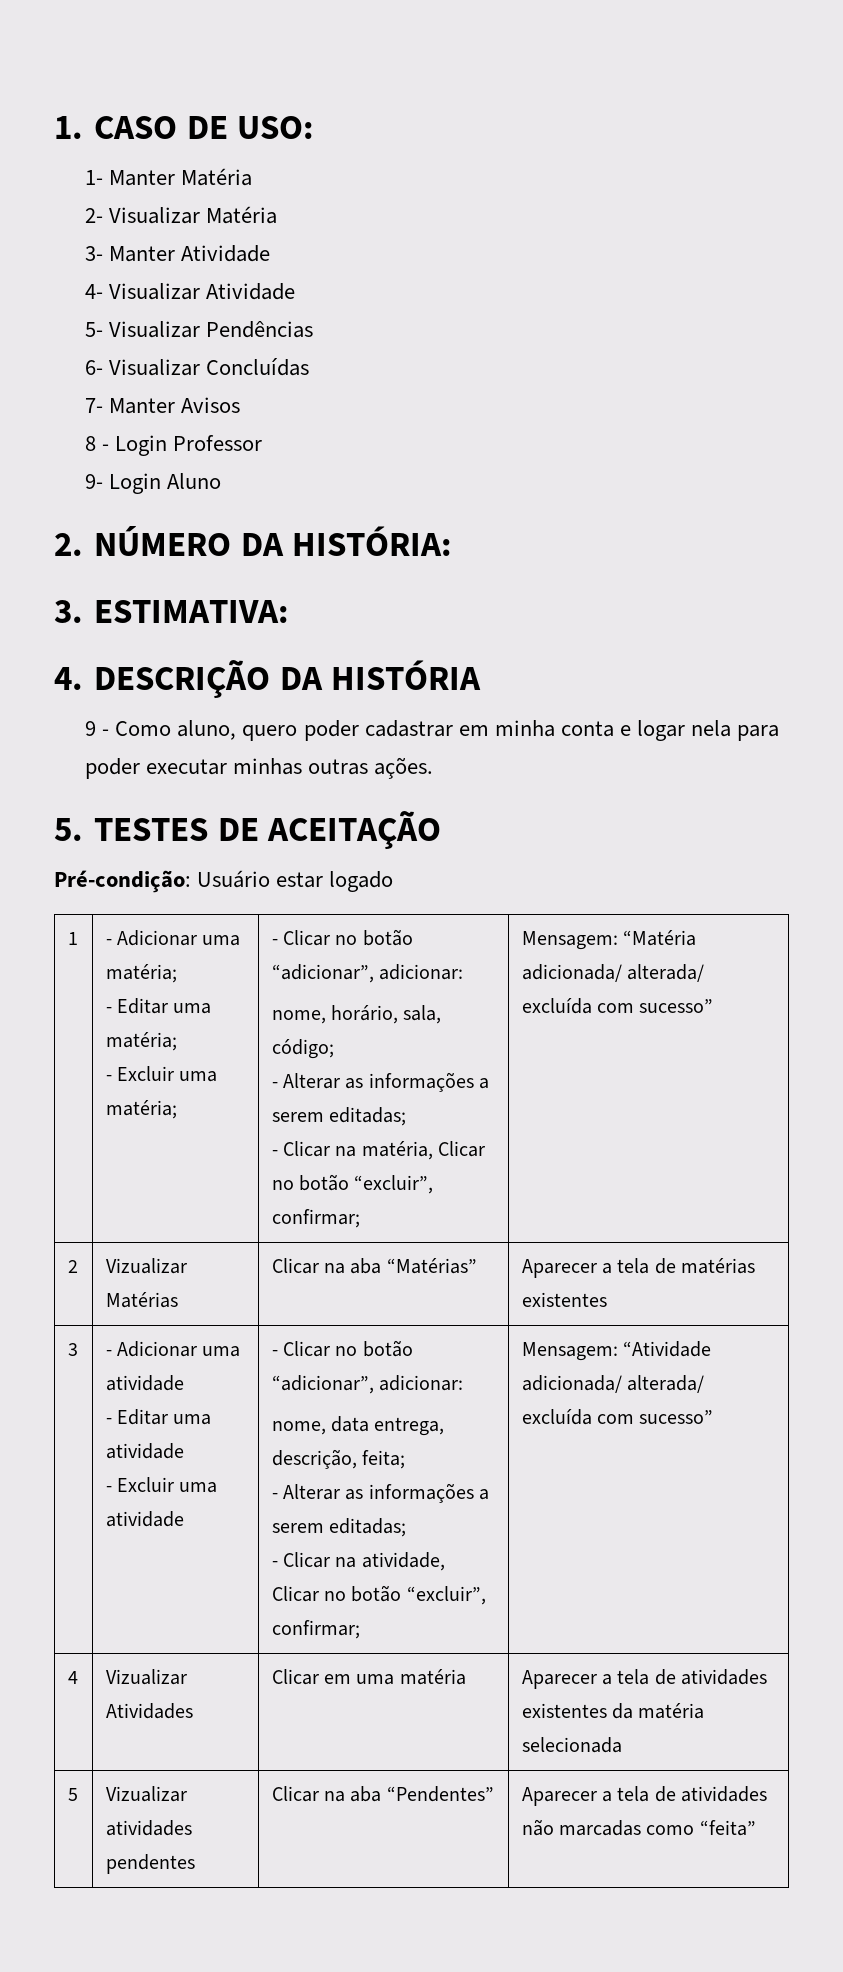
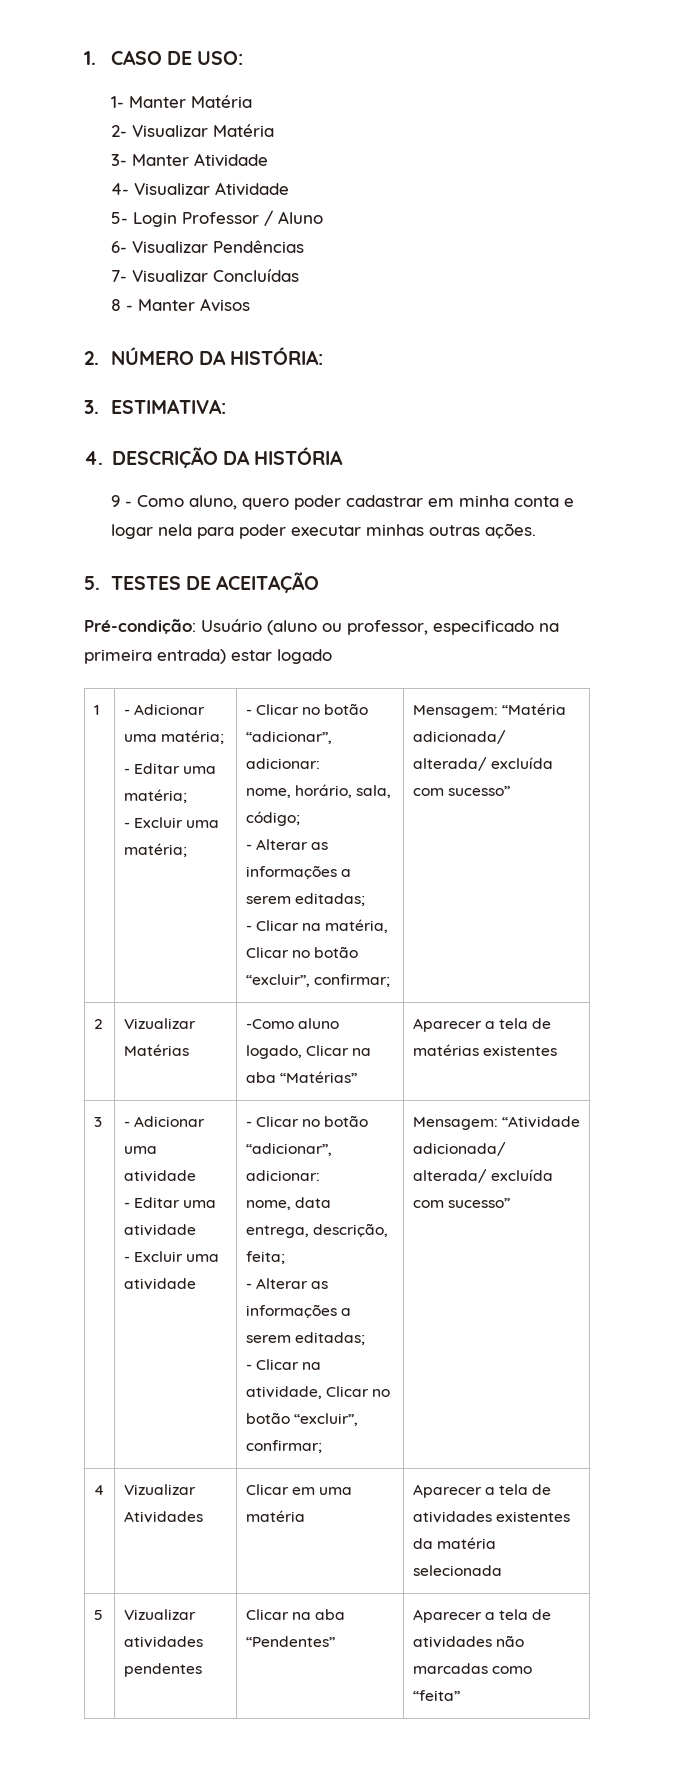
(104, 329) none -> [132,210,323,227] [110,241,127,253] Login Professor / Aluno // 6-
[85,360,104,375] 6- -> [110,270,127,282] 7-
[85,398,104,413] 7- -> [110,299,133,311] 8 -
[85,435,263,456] [85,473,222,494] // 8 - Login Professor // 9- Login Aluno -> (250, 305) none
(271, 879) none -> [267,620,559,635] [84,649,226,664] (aluno ou professor, especificado na primeira entrada)
(178, 1300) none -> [245,1018,340,1029] [245,1045,302,1059] -Como aluno logado,

